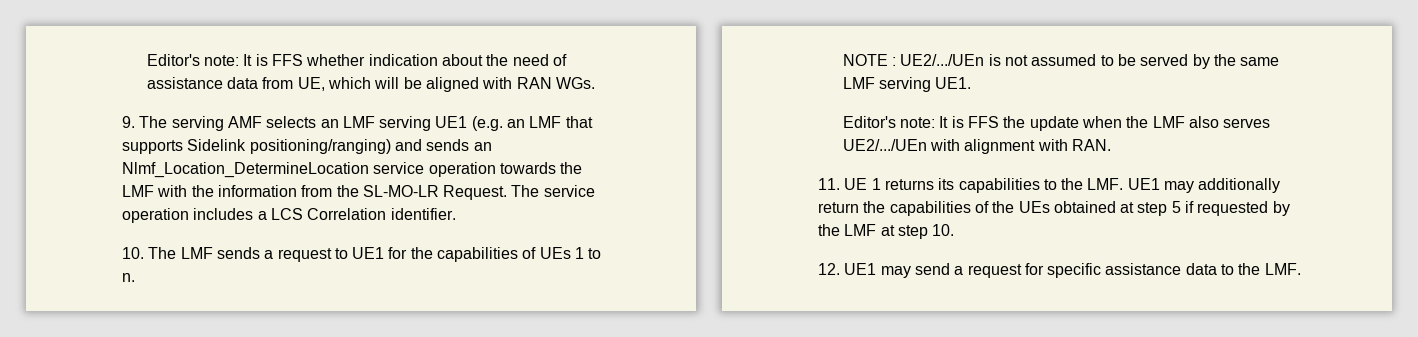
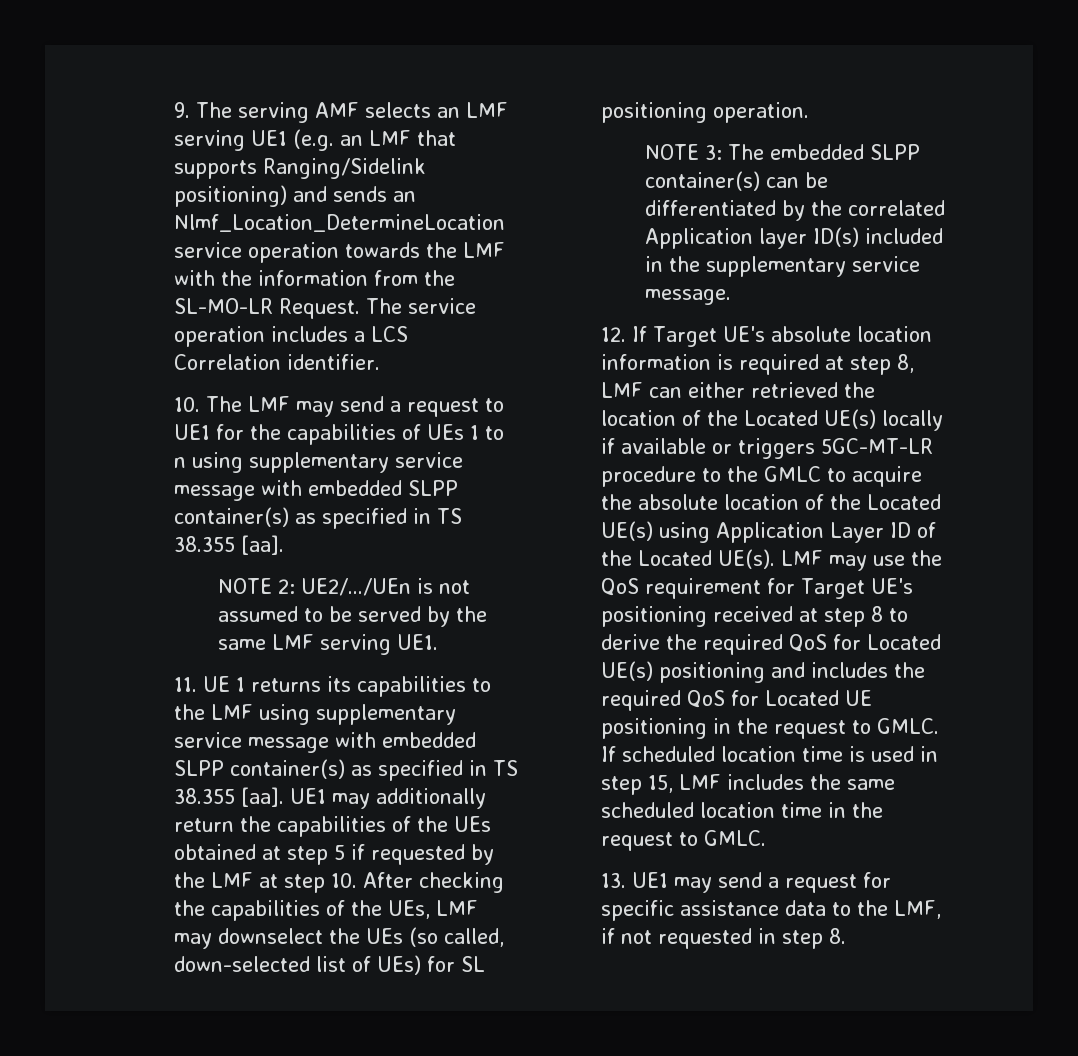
[146,54,568,66] [146,77,596,92] Editor's note: It is FFS whether indication about the need of assistance data from UE, which will be aligned with RAN WGs. // -> (174, 110) none
[187,139,391,154] Sidelink positioning/ranging) -> [263,158,427,179] [174,185,288,207] Ranging/Sidelink positioning)
[216,247,260,259] sends -> [296,396,385,417] may send
[121,273,135,282] [842,54,897,66] n. // NOTE : -> [174,452,464,473] [174,480,459,501] [174,507,463,529] [174,535,285,555] [217,578,295,594] n using supplementary service message with embedded SLPP container(s) as specified in TS 38.355 [aa]. // NOTE 2:
[842,116,1271,131] [842,139,1112,154] // Editor's note: It is FFS the update when the LMF also serves UE2/.../UEn with alignment with RAN. -> (438, 642) none
[1087,178,1124,190] LMF. -> [211,704,457,725] [174,732,477,753] [174,759,519,781] [174,787,285,807] LMF using supplementary service message with embedded SLPP container(s) as specified in TS 38.355 [aa].
[817,263,840,275] // 12. -> [363,872,505,893] [174,900,479,921] [174,927,505,949] [174,955,486,975] [601,102,810,123] [644,144,920,160] [644,171,828,191] [644,200,945,221] [644,227,943,249] [644,256,920,277] [644,289,731,305] [601,326,933,347] [601,354,915,375] [601,382,876,398] [601,409,944,431] [601,438,934,459] [601,466,923,487] [601,494,942,510] [601,521,937,543] [601,549,943,571] [601,578,914,599] [601,606,909,627] [601,634,942,655] [601,661,926,683] [601,690,873,711] [601,718,940,739] [601,746,939,762] [601,774,896,795] [601,802,884,818] [601,830,767,851] [601,873,627,888] After checking the capabilities of the UEs, LMF may downselect the UEs (so called, down-selected list of UEs) for SL positioning operation. // NOTE 3: The embedded SLPP container(s) can be differentiated by the correlated Application layer ID(s) included in the supplementary service message. // 12. If Target UE's absolute location information is required at step 8, LMF can either retrieved the location of the Located UE(s) locally if available or triggers 5GC-MT-LR procedure to the GMLC to acquire the absolute location of the Located UE(s) using Application Layer ID of the Located UE(s). LMF may use the QoS requirement for Target UE's positioning received at step 8 to derive the required QoS for Located UE(s) positioning and includes the required QoS for Located UE positioning in the request to GMLC. If scheduled location time is used in step 15, LMF includes the same scheduled location time in the request to GMLC. // 13.
[1264,263,1301,275] LMF. -> [894,900,942,919] [601,928,847,949] LMF, if not requested in step 8.

